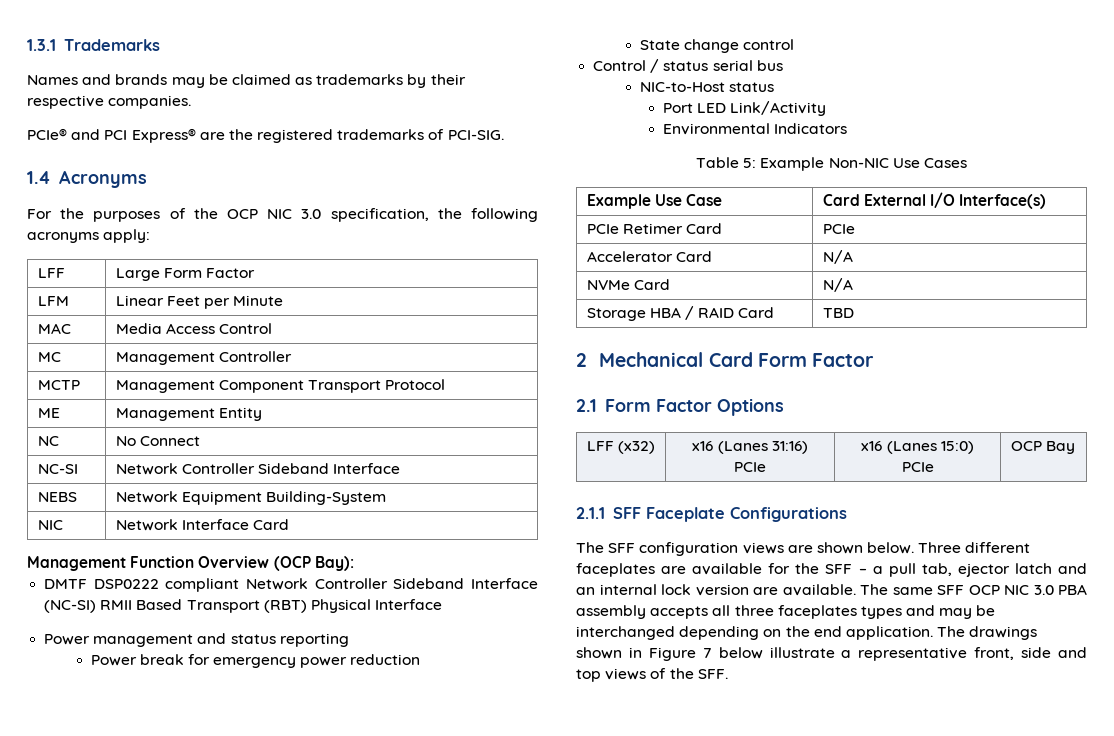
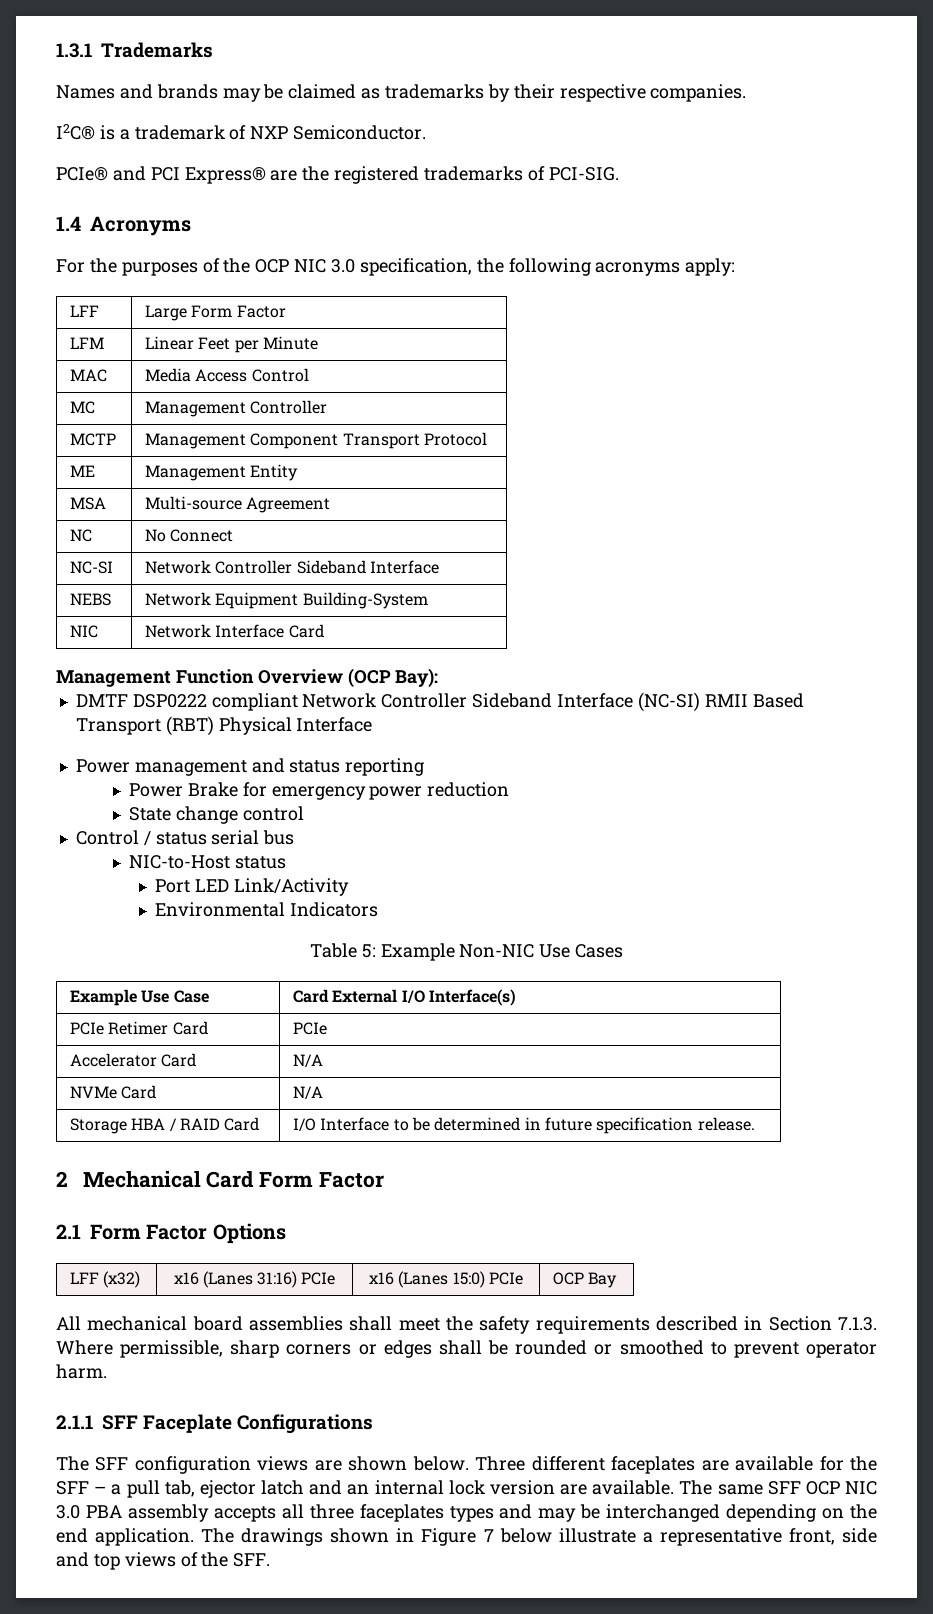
(192, 102) none -> [56,124,427,140] // I2C® is a trademark of NXP Semiconductor.
(262, 414) none -> [70,497,107,510] [145,496,331,513] // MSA | Multi-source Agreement
[139,654,184,665] break -> [187,782,238,797] Brake
[822,308,854,318] TBD -> [293,1117,755,1134] I/O Interface to be determined in future specification release.
(1075, 447) none -> [56,1316,877,1334] [56,1340,877,1358] [56,1364,107,1379] // All mechanical board assemblies shall meet the safety requirements described in Section 7.1.3. Where permissible, sharp corners or edges shall be rounded or smoothed to prevent operator harm.

